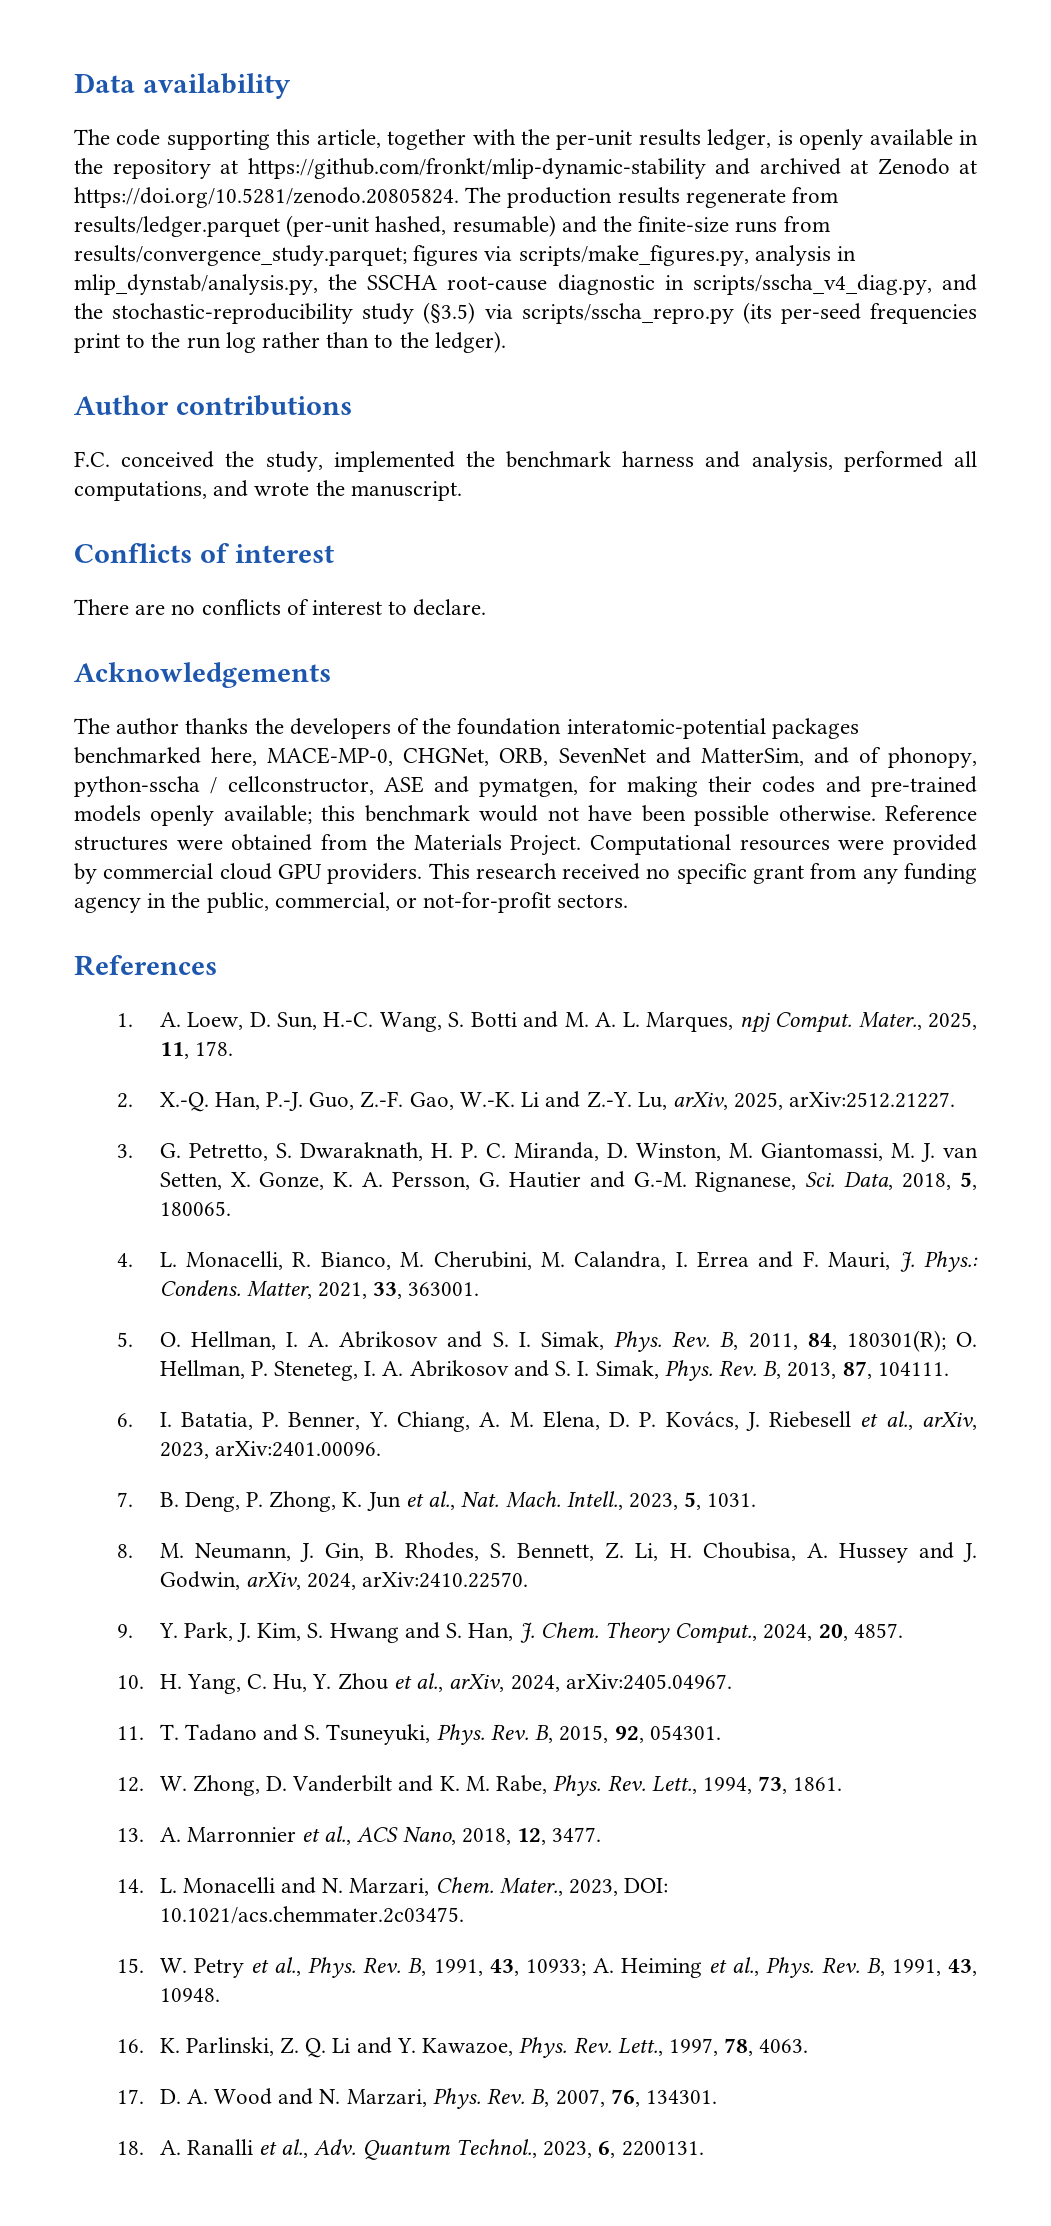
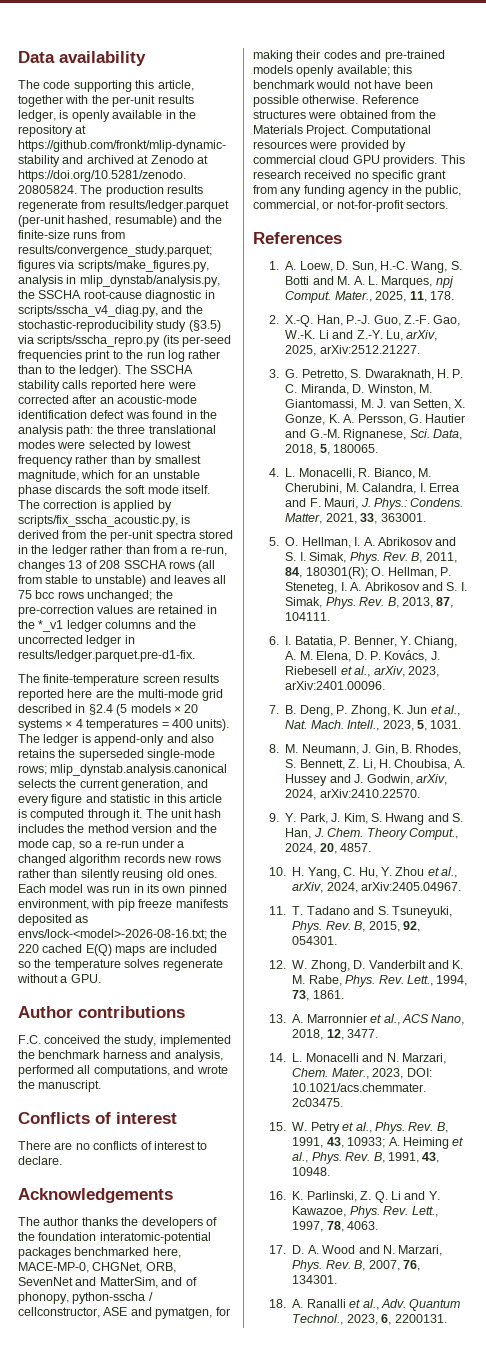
(506, 342) none -> [124,365,193,374] [18,380,196,392] [18,395,198,404] [18,410,217,419] [18,425,216,437] [18,440,191,452] [18,455,201,467] [18,470,200,482] [18,485,210,497] [18,500,172,512] [18,515,191,527] [18,530,233,542] [18,545,227,557] [18,560,216,572] [18,575,227,587] [18,590,173,602] [18,605,217,617] [18,620,196,632] [18,635,135,647] [18,650,195,662] [18,674,220,686] [18,689,223,701] [18,704,199,716] [18,719,230,731] [18,734,214,746] [18,749,216,761] [18,764,228,776] [18,779,208,791] [18,794,223,806] [18,809,222,821] [18,824,217,833] [18,839,185,851] [18,854,221,866] [18,869,217,881] [18,884,227,896] [18,899,228,911] [18,914,89,926] [18,929,228,940] [18,944,217,956] [18,959,223,971] [17,974,101,983] The SSCHA stability calls reported here were corrected after an acoustic-mode identification defect was found in the analysis path: the three translational modes were selected by lowest frequency rather than by smallest magnitude, which for an unstable phase discards the soft mode itself. The correction is applied by scripts/fix_sscha_acoustic.py, is derived from the per-unit spectra stored in the ledger rather than from a re-run, changes 13 of 208 SSCHA rows (all from stable to unstable) and leaves all 75 bcc rows unchanged; the pre-correction values are retained in the *_v1 ledger columns and the uncorrected ledger in results/ledger.parquet.pre-d1-fix. // The finite-temperature screen results reported here are the multi-mode grid described in §2.4 (5 models × 20 systems × 4 temperatures = 400 units). The ledger is append-only and also retains the superseded single-mode rows; mlip_dynstab.analysis.canonical selects the current generation, and every figure and statistic in this article is computed through it. The unit hash includes the method version and the mode cap, so a re-run under a changed algorithm records new rows rather than silently reusing old ones. Each model was run in its own pinned environment, with pip freeze manifests deposited as envs/lock-<model>-2026-08-16.txt; the 220 cached E(Q) maps are included so the temperature solves regenerate without a GPU.

